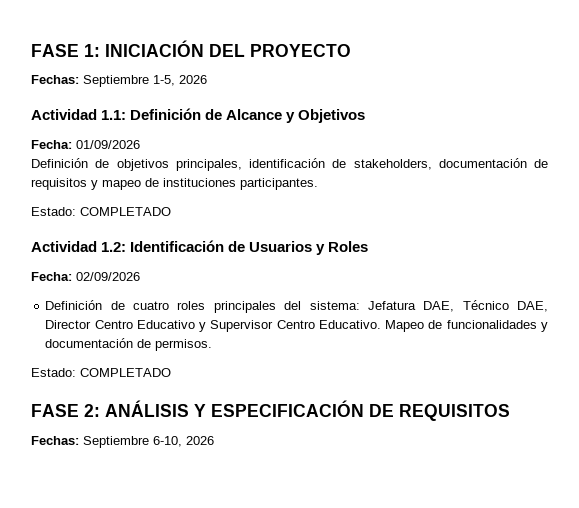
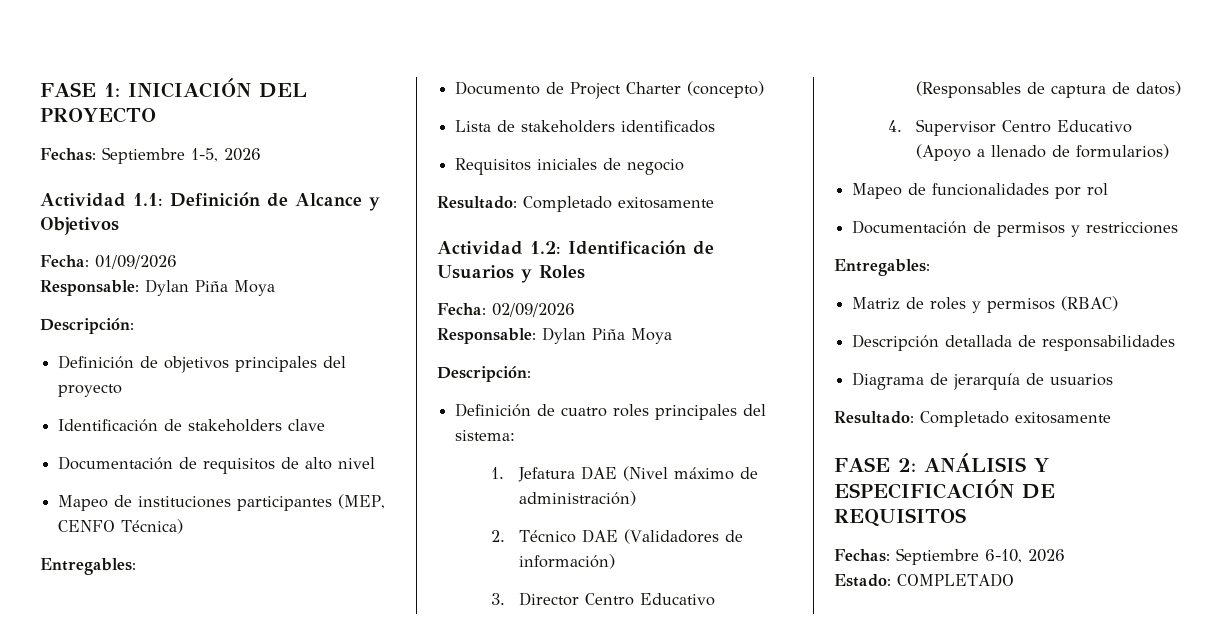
[31,158,548,171] [31,178,318,190] [31,207,171,216] Definición de objetivos principales, identificación de stakeholders, documentación de requisitos y mapeo de instituciones participantes. // Estado: COMPLETADO -> [40,279,275,296] [40,318,134,334] [58,355,347,373] [58,384,123,397] [58,419,326,432] [58,456,376,474] [58,494,386,511] [58,519,184,534] [40,558,136,575] [455,81,765,99] [455,120,716,133] [455,158,685,175] [437,196,714,212] Responsable: Dylan Piña Moya // Descripción: // Definición de objetivos principales del proyecto // Identificación de stakeholders clave // Documentación de requisitos de alto nivel // Mapeo de instituciones participantes (MEP, CENFO Técnica) // Entregables: // Documento de Project Charter (concepto) // Lista de stakeholders identificados // Requisitos iniciales de negocio // Resultado: Completado exitosamente
(140, 276) none -> [437,327,672,344] [437,366,531,382] // Responsable: Dylan Piña Moya // Descripción:
[367,300,548,312] [45,320,548,332] [45,338,213,351] [31,368,171,377] Jefatura DAE, Técnico DAE, Director Centro Educativo y Supervisor Centro Educativo. Mapeo de funcionalidades y documentación de permisos. // Estado: COMPLETADO -> [491,466,758,482] [518,491,636,506] [491,529,743,544] [518,554,615,569] [491,592,715,606] [915,81,1181,98] [888,119,1132,136] [915,144,1169,161] [852,183,1109,199] [852,220,1179,237] [834,259,930,276] [852,296,1119,313] [852,334,1176,351] [852,372,1114,390] [834,411,1111,427] // 1. Jefatura DAE (Nivel máximo de administración) // 2. Técnico DAE (Validadores de información) // 3. Director Centro Educativo (Responsables de captura de datos) // 4. Supervisor Centro Educativo (Apoyo a llenado de formularios) // Mapeo de funcionalidades por rol // Documentación de permisos y restricciones // Entregables: // Matriz de roles y permisos (RBAC) // Descripción detallada de responsabilidades // Diagrama de jerarquía de usuarios // Resultado: Completado exitosamente
(214, 440) none -> [834,573,1014,587] // Estado: COMPLETADO

